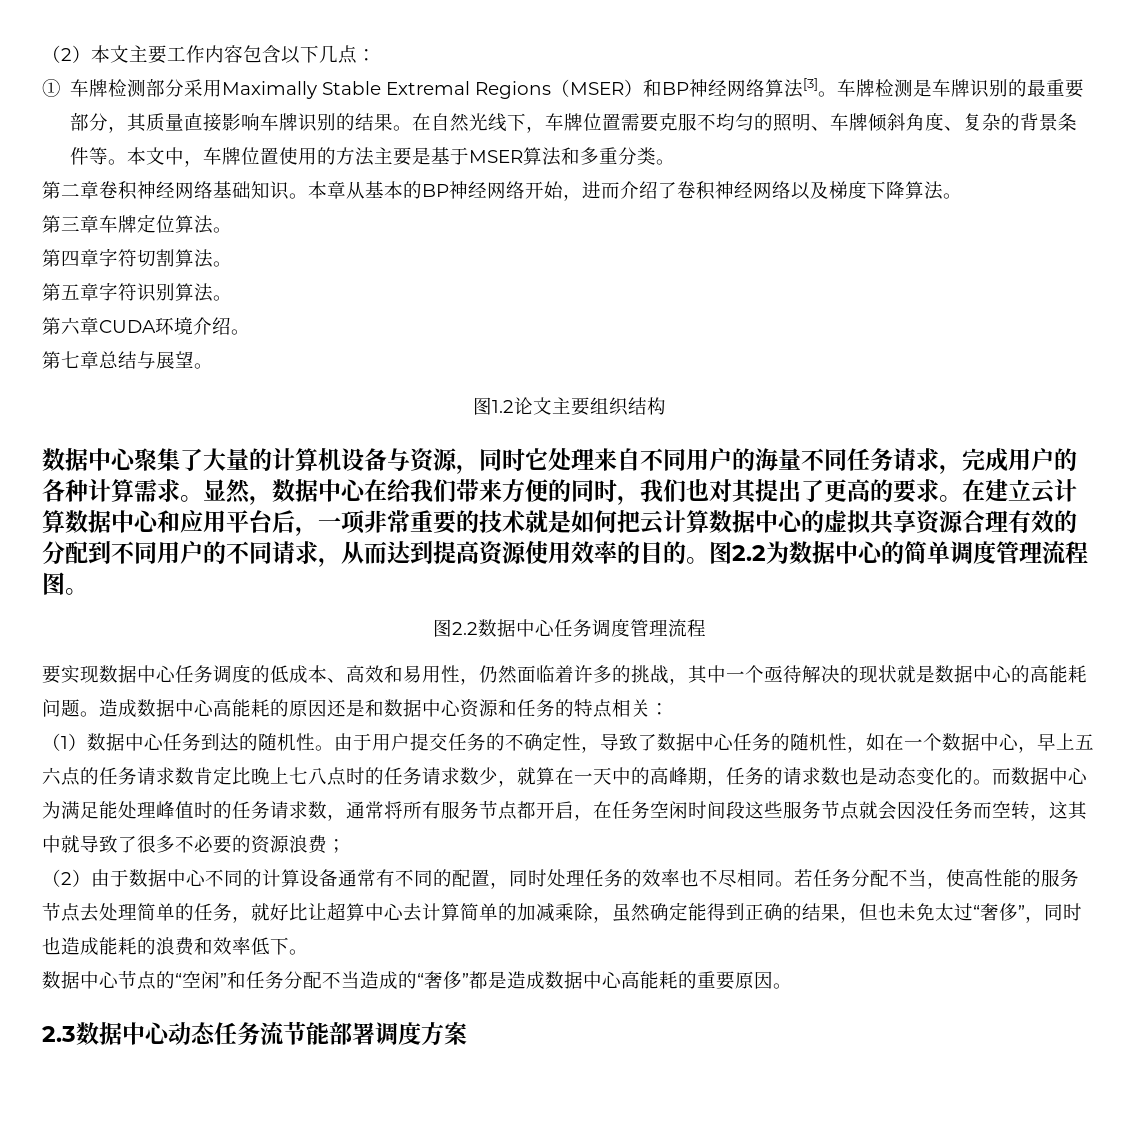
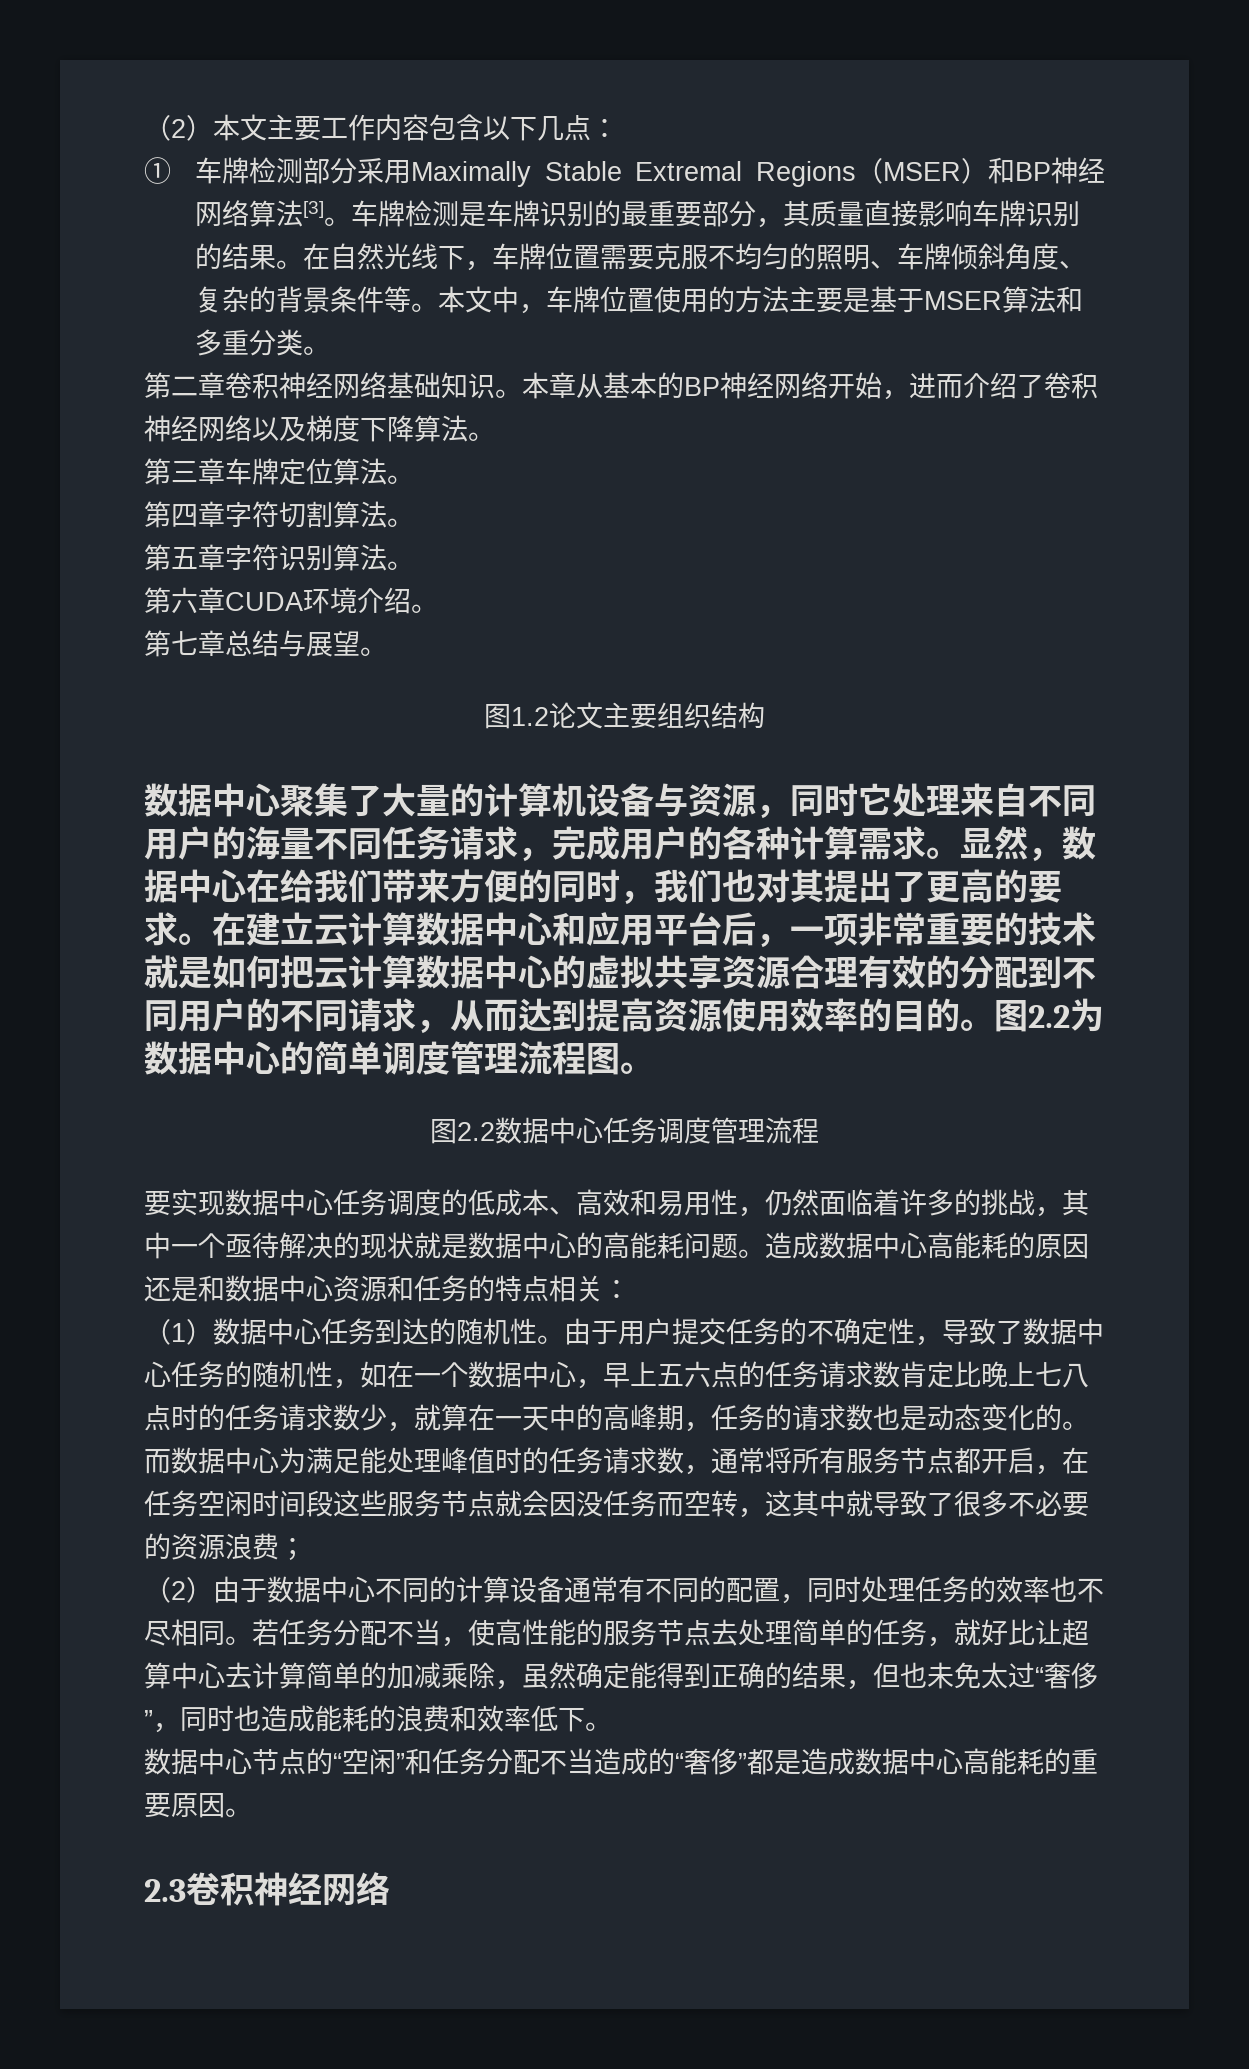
[76,1021,467,1045] 数据中心动态任务流节能部署调度方案 -> [186,1872,390,1906] 卷积神经网络

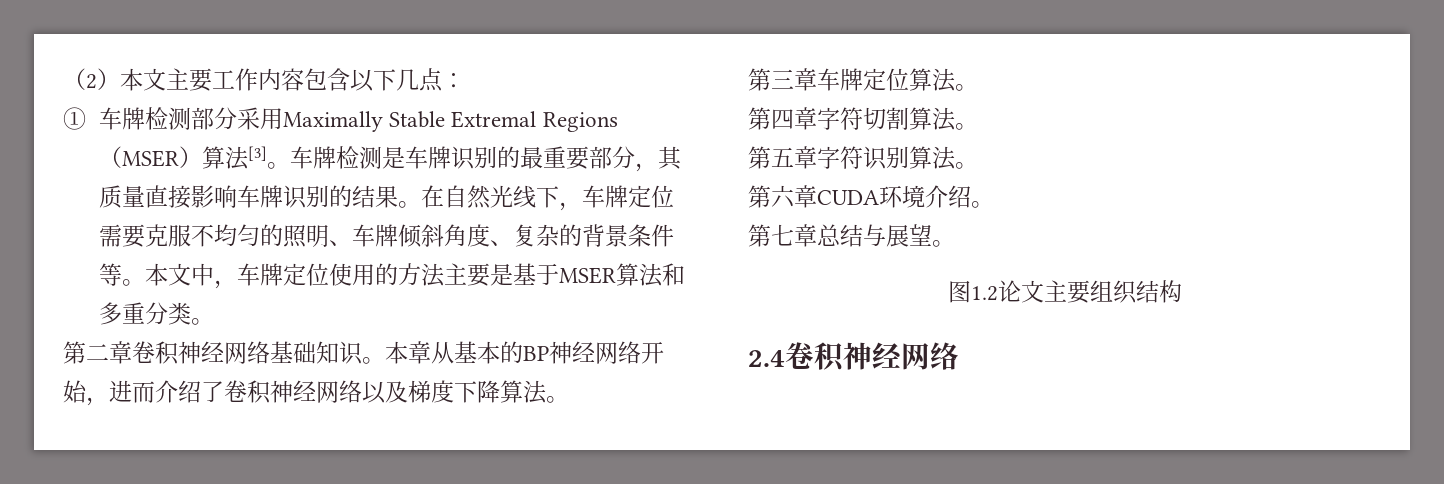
[988,157,1105,184] [194,200,249,227] 和BP神经网络 -> (203, 157) none
[545,243,600,270] 位置 -> [628,185,675,208] 定位
[599,286,654,313] 位置 -> [283,263,330,286] 定位
[144,783,1096,819] [144,826,1096,862] [144,869,1062,905] [144,912,1096,948] [144,955,1096,989] [144,998,1104,1034] [144,1041,654,1075] [430,1117,819,1144] [144,1189,1089,1217] [144,1232,1089,1259] [144,1275,630,1302] [144,1318,1104,1346] [144,1361,1089,1389] [144,1404,1089,1432] [144,1447,1089,1475] [144,1490,1089,1518] [144,1533,306,1561] [144,1576,1104,1604] [144,1619,1089,1647] [144,1662,1098,1690] [144,1705,612,1733] [144,1748,1098,1775] [144,1793,252,1818] [144,1879,186,1902] 数据中心聚集了大量的计算机设备与资源，同时它处理来自不同用户的海量不同任务请求，完成用户的各种计算需求。显然，数据中心在给我们带来方便的同时，我们也对其提出了更高的要求。在建立云计算数据中心和应用平台后，一项非常重要的技术就是如何把云计算数据中心的虚拟共享资源合理有效的分配到不同用户的不同请求，从而达到提高资源使用效率的目的。图2.2为数据中心的简单调度管理流程图。 // 图2.2数据中心任务调度管理流程 // 要实现数据中心任务调度的低成本、高效和易用性，仍然面临着许多的挑战，其中一个亟待解决的现状就是数据中心的高能耗问题。造成数据中心高能耗的原因还是和数据中心资源和任务的特点相关： // （1）数据中心任务到达的随机性。由于用户提交任务的不确定性，导致了数据中心任务的随机性，如在一个数据中心，早上五六点的任务请求数肯定比晚上七八点时的任务请求数少，就算在一天中的高峰期，任务的请求数也是动态变化的。而数据中心为满足能处理峰值时的任务请求数，通常将所有服务节点都开启，在任务空闲时间段这些服务节点就会因没任务而空转，这其中就导致了很多不必要的资源浪费； // （2）由于数据中心不同的计算设备通常有不同的配置，同时处理任务的效率也不尽相同。若任务分配不当，使高性能的服务节点去处理简单的任务，就好比让超算中心去计算简单的加减乘除，虽然确定能得到正确的结果，但也未免太过“奢侈”，同时也造成能耗的浪费和效率低下。 // 数据中心节点的“空闲”和任务分配不当造成的“奢侈”都是造成数据中心高能耗的重要原因。 // 2.3 -> [748,350,785,367] 2.4

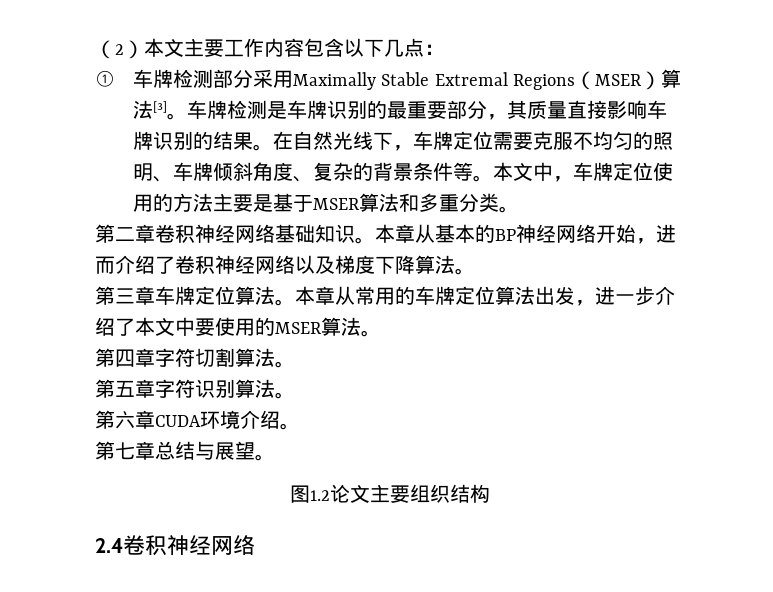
(978, 87) none -> [295,286,675,306] [95,317,381,337] 本章从常用的车牌定位算法出发，进一步介绍了本文中要使用的MSER算法。

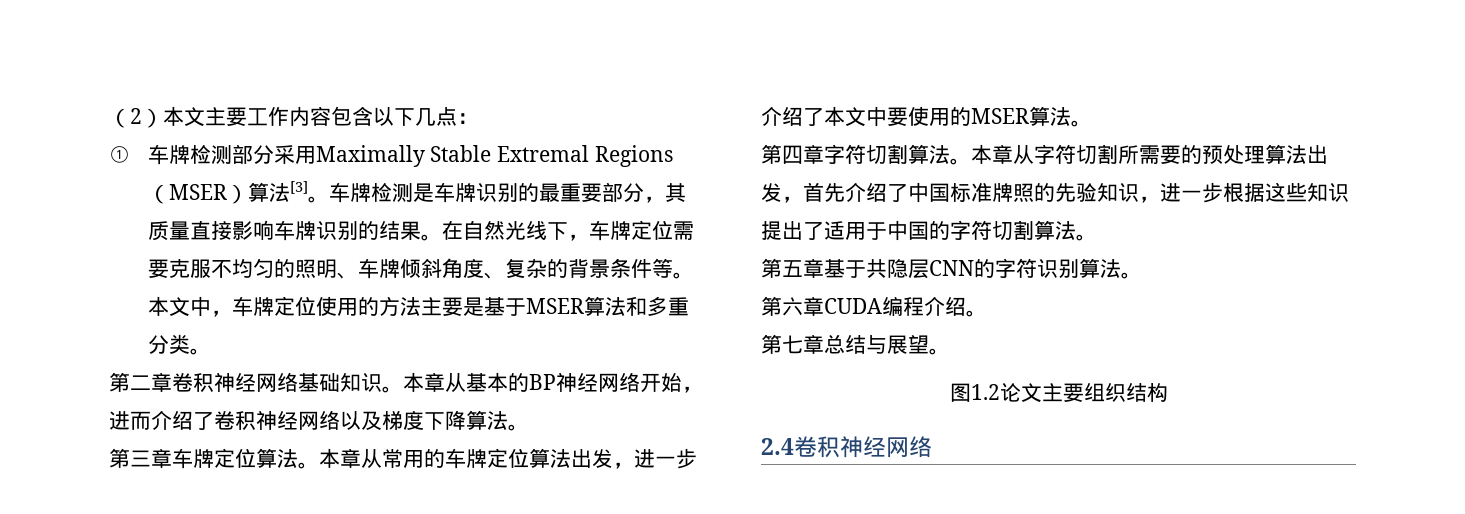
[95,379,155,398] // 第五章 -> [971,144,1328,165] [761,182,1349,203] [761,220,1097,241] [761,258,995,279] 本章从字符切割所需要的预处理算法出发，首先介绍了中国标准牌照的先验知识，进一步根据这些知识提出了适用于中国的字符切割算法。 // 第五章基于共隐层CNN的
[200,410,240,429] 环境 -> [882,296,924,316] 编程

